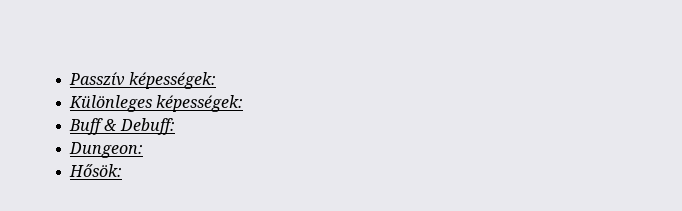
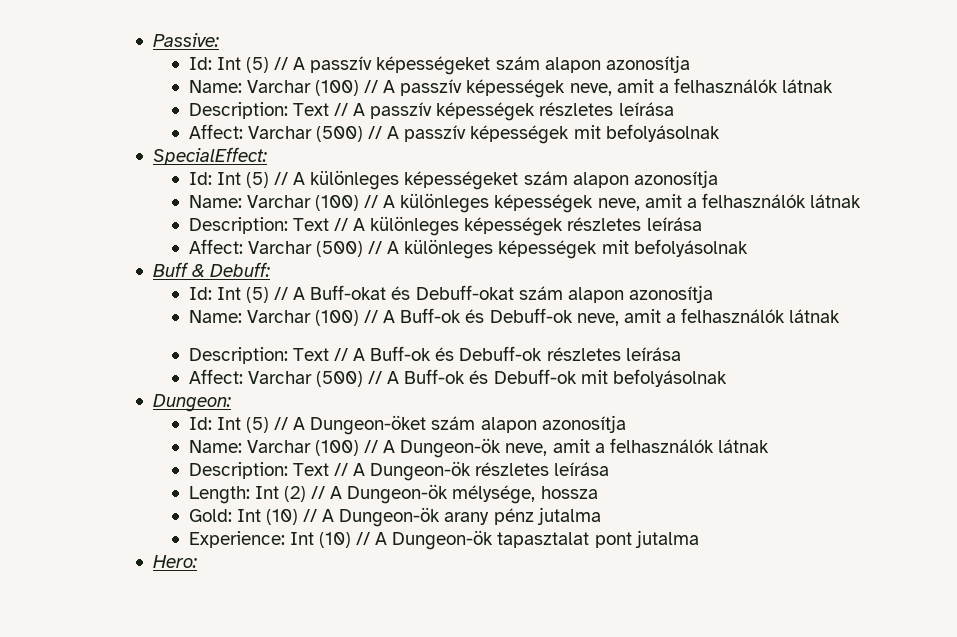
[69,72,217,89] [69,95,244,112] [69,118,175,135] [69,142,144,158] [69,164,123,177] Passzív képességek: // Különleges képességek: // Buff & Debuff: // Dungeon: // Hősök: -> [152,33,219,47] [188,55,690,75] [188,78,834,98] [188,102,674,121] [188,124,720,144] [152,147,267,165] [188,170,718,190] [188,193,862,213] [188,216,702,236] [188,239,748,259] [152,262,271,277] [188,285,713,303] [188,308,841,326] [188,346,681,364] [188,369,727,387] [152,394,231,412] [188,415,626,435] [188,438,769,458] [188,461,610,481] [188,484,598,504] [188,507,601,527] [188,530,699,550] [152,555,197,568] Passive: // Id: Int (5) // A passzív képességeket szám alapon azonosítja // Name: Varchar (100) // A passzív képességek neve, amit a felhasználók látnak // Description: Text // A passzív képességek részletes leírása // Affect: Varchar (500) // A passzív képességek mit befolyásolnak // SpecialEffect: // Id: Int (5) // A különleges képességeket szám alapon azonosítja // Name: Varchar (100) // A különleges képességek neve, amit a felhasználók látnak // Description: Text // A különleges képességek részletes leírása // Affect: Varchar (500) // A különleges képességek mit befolyásolnak // Buff & Debuff: // Id: Int (5) // A Buff-okat és Debuff-okat szám alapon azonosítja // Name: Varchar (100) // A Buff-ok és Debuff-ok neve, amit a felhasználók látnak // Description: Text // A Buff-ok és Debuff-ok részletes leírása // Affect: Varchar (500) // A Buff-ok és Debuff-ok mit befolyásolnak // Dungeon: // Id: Int (5) // A Dungeon-öket szám alapon azonosítja // Name: Varchar (100) // A Dungeon-ök neve, amit a felhasználók látnak // Description: Text // A Dungeon-ök részletes leírása // Length: Int (2) // A Dungeon-ök mélysége, hossza // Gold: Int (10) // A Dungeon-ök arany pénz jutalma // Experience: Int (10) // A Dungeon-ök tapasztalat pont jutalma // Hero:

